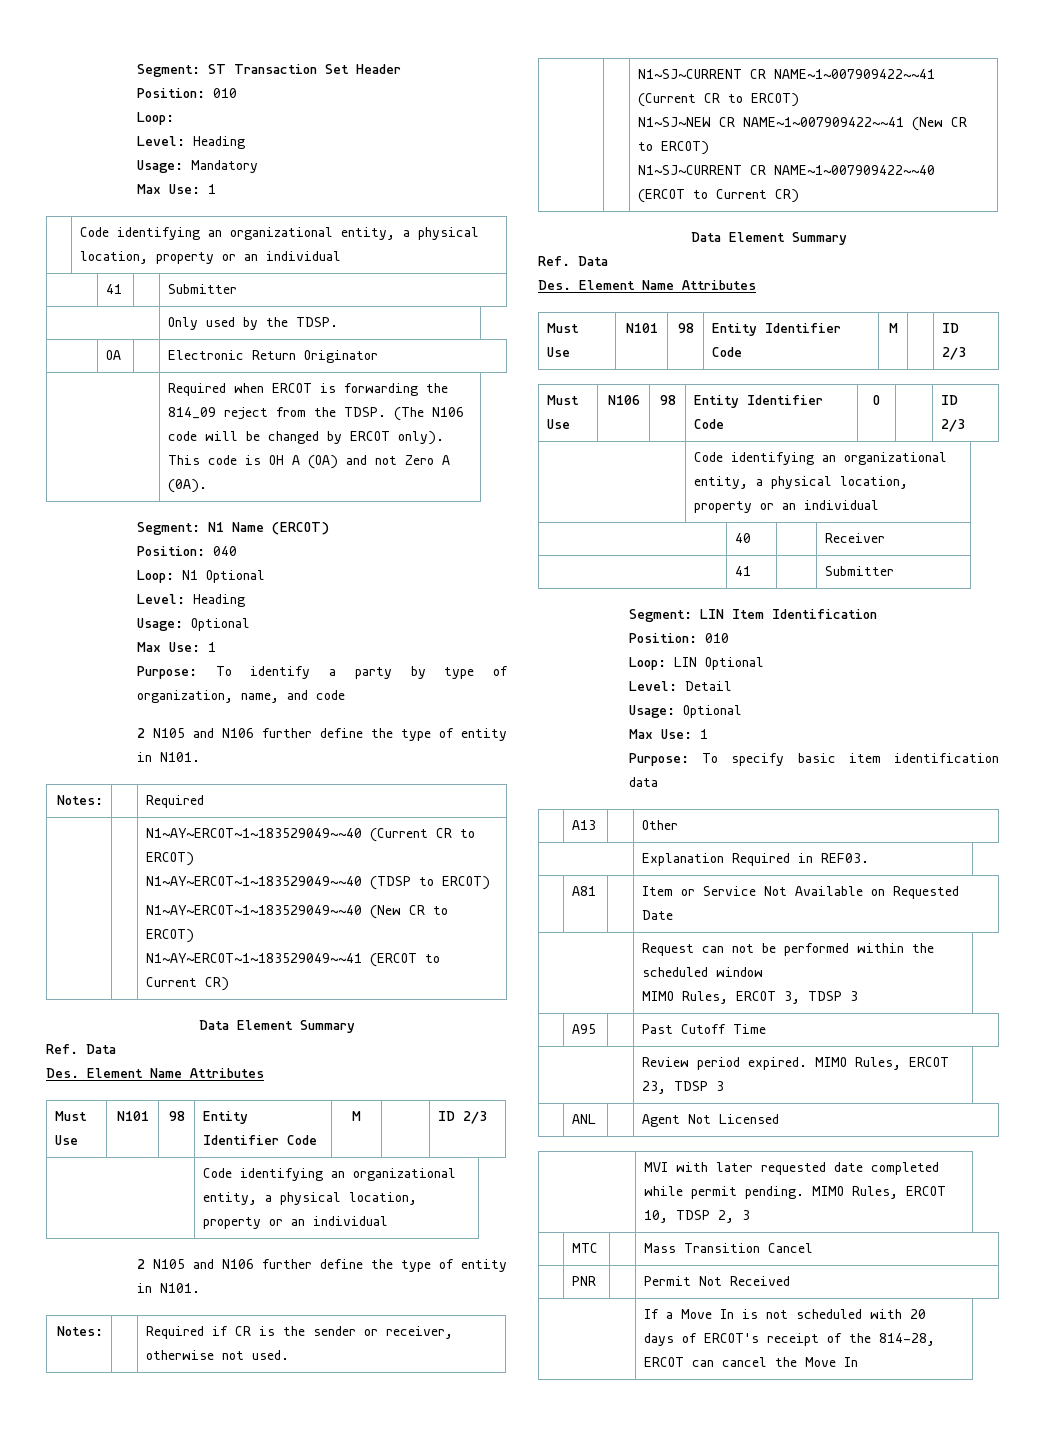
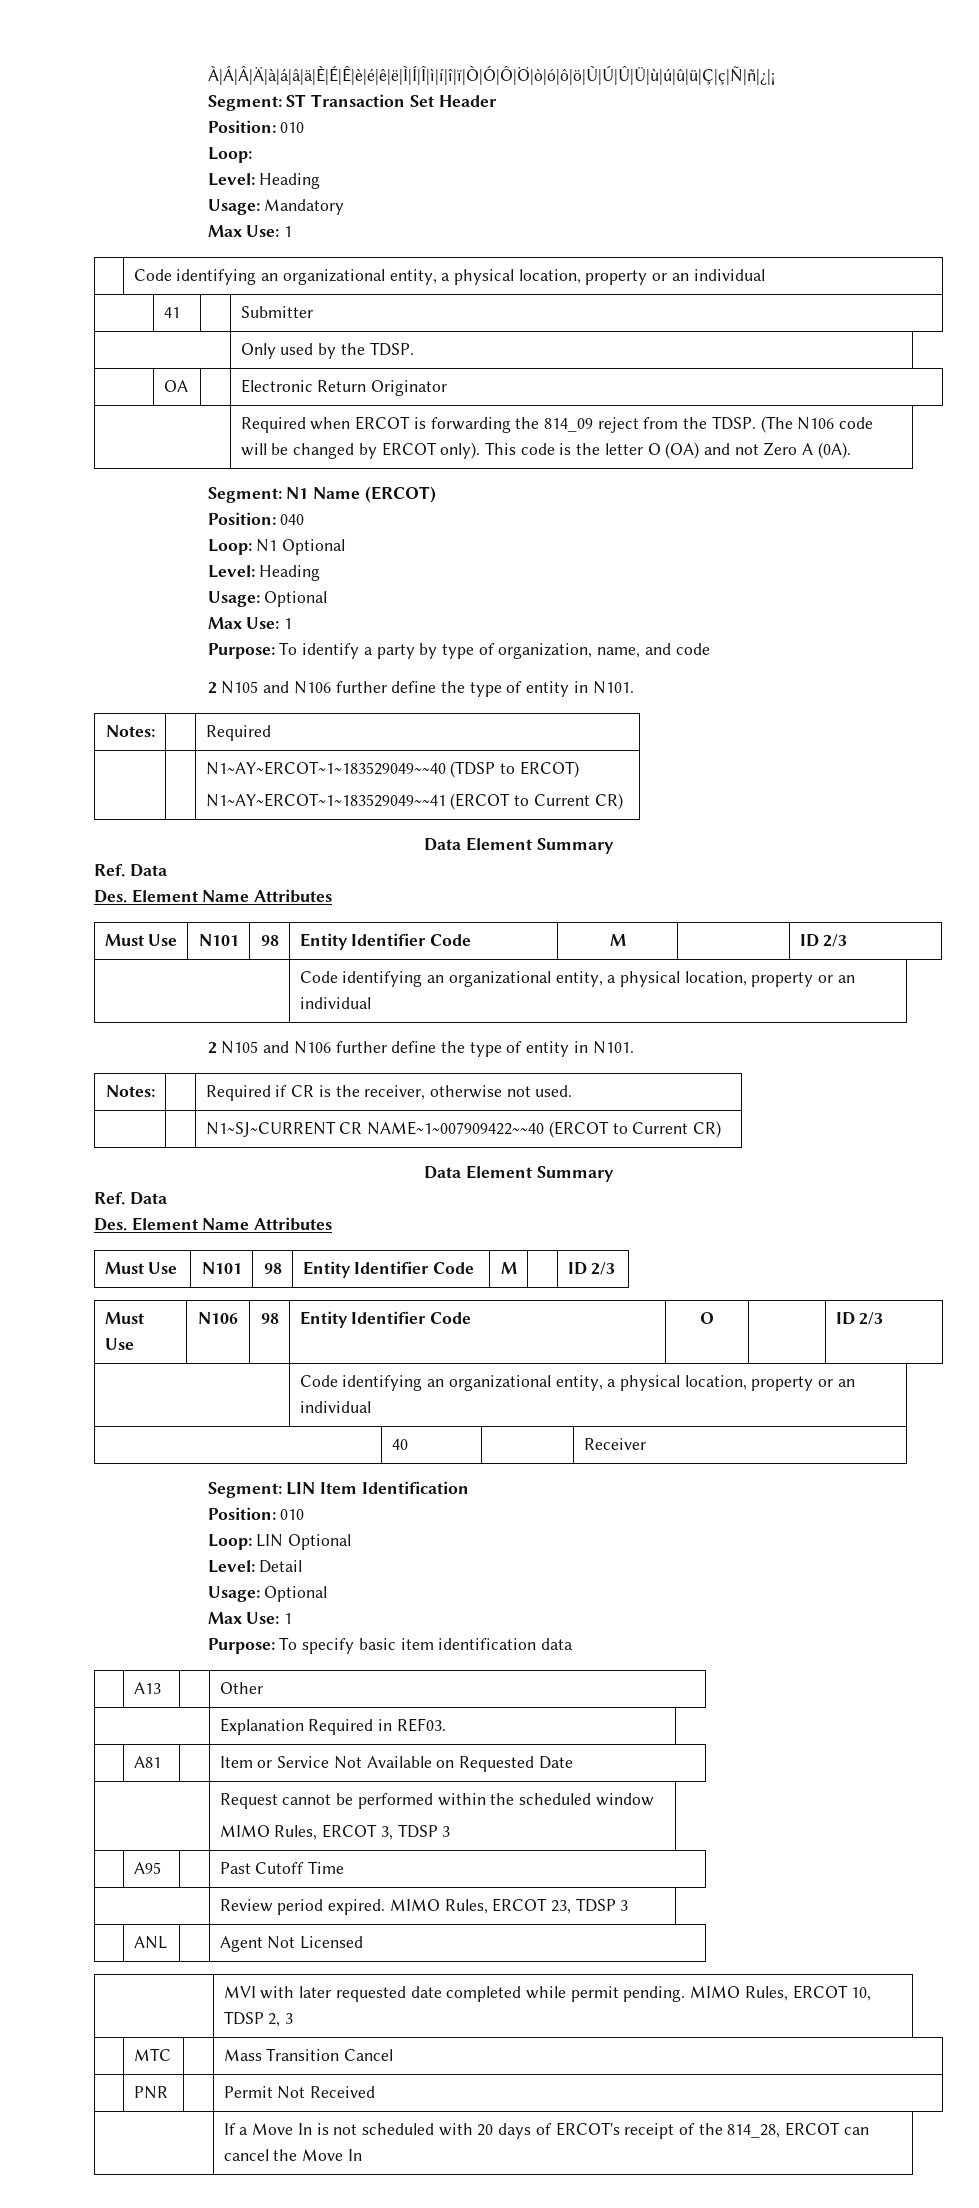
(136, 70) none -> [207,65,775,85] À|Á|Â|Ä|à|á|â|ä|È|É|Ê|è|é|ê|ë|Ì|Í|Î|ì|í|î|ï|Ò|Ó|Ô|Ö|ò|ó|ô|ö|Ù|Ú|Û|Ü|ù|ú|û|ü|Ç|ç|Ñ|ñ|¿|¡ //
[269,455,301,465] OH A -> [576,443,661,455] the letter O
[370,828,476,842] [146,852,195,866] [146,876,491,890] [146,905,426,919] (Current CR to ERCOT) // N1~AY~ERCOT~1~183529049~~40 (TDSP to ERCOT) // N1~AY~ERCOT~1~183529049~~40 (New CR -> [450,761,496,778] (TDSP
[313,1326,379,1336] sender or -> (360, 1091) none
[774,69,936,79] [638,93,800,107] [638,117,968,131] [638,141,710,155] [638,165,767,175] NAME~1~007909422~~41 (Current CR to ERCOT) // N1~SJ~NEW CR NAME~1~007909422~~41 (New CR to ERCOT) // N1~SJ~CURRENT CR -> (363, 1128) none
[735,566,752,576] [825,566,895,576] // | 41 | | Submitter -> (646, 1444) none
[702,944,755,953] can not -> [282,1794,332,1805] cannot
[879,1333,936,1346] 814-28, -> [727,2124,781,2138] 814_28,

